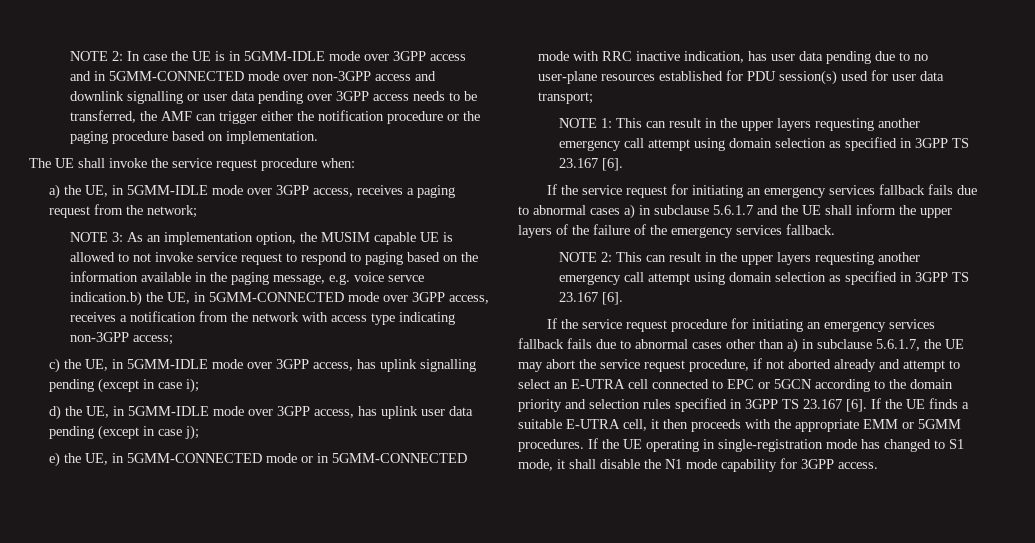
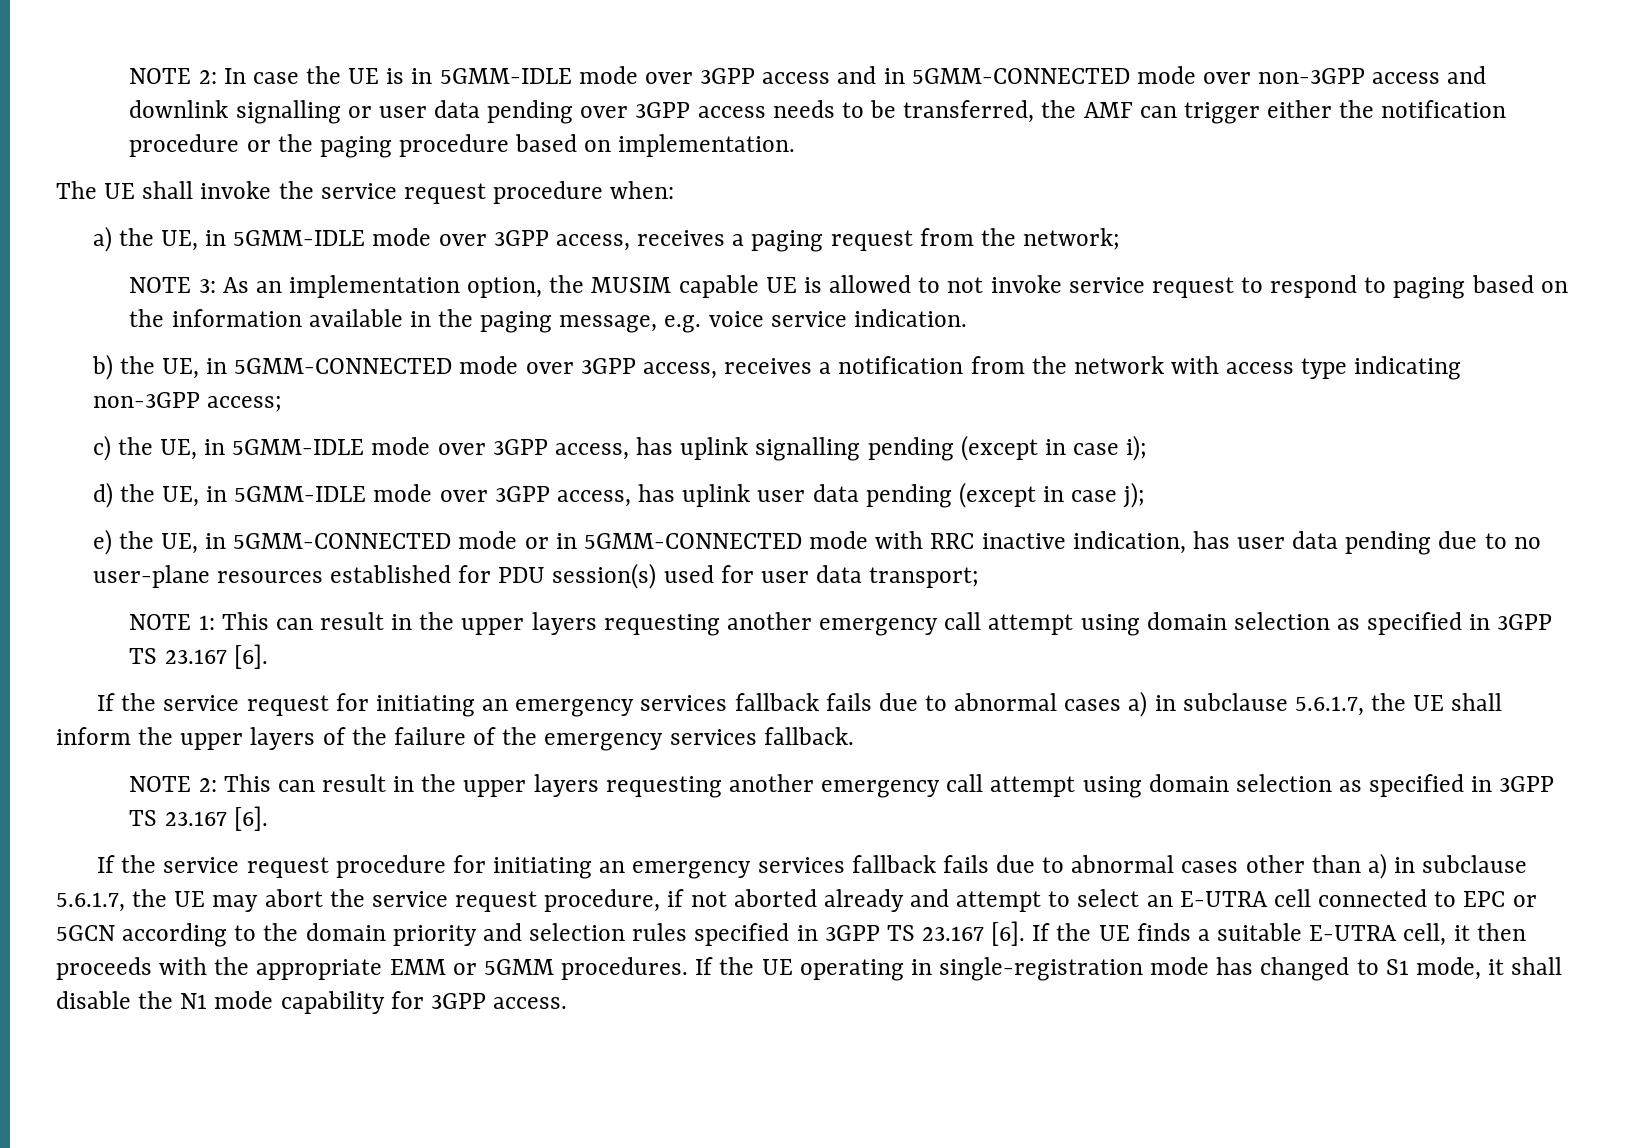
[387,275,424,282] [69,291,142,306] servce indication.b) -> [770,309,967,327] [91,354,113,380] service indication. // b)
[713,205,778,215] 5.6.1.7 and -> [1294,696,1364,716] 5.6.1.7,

